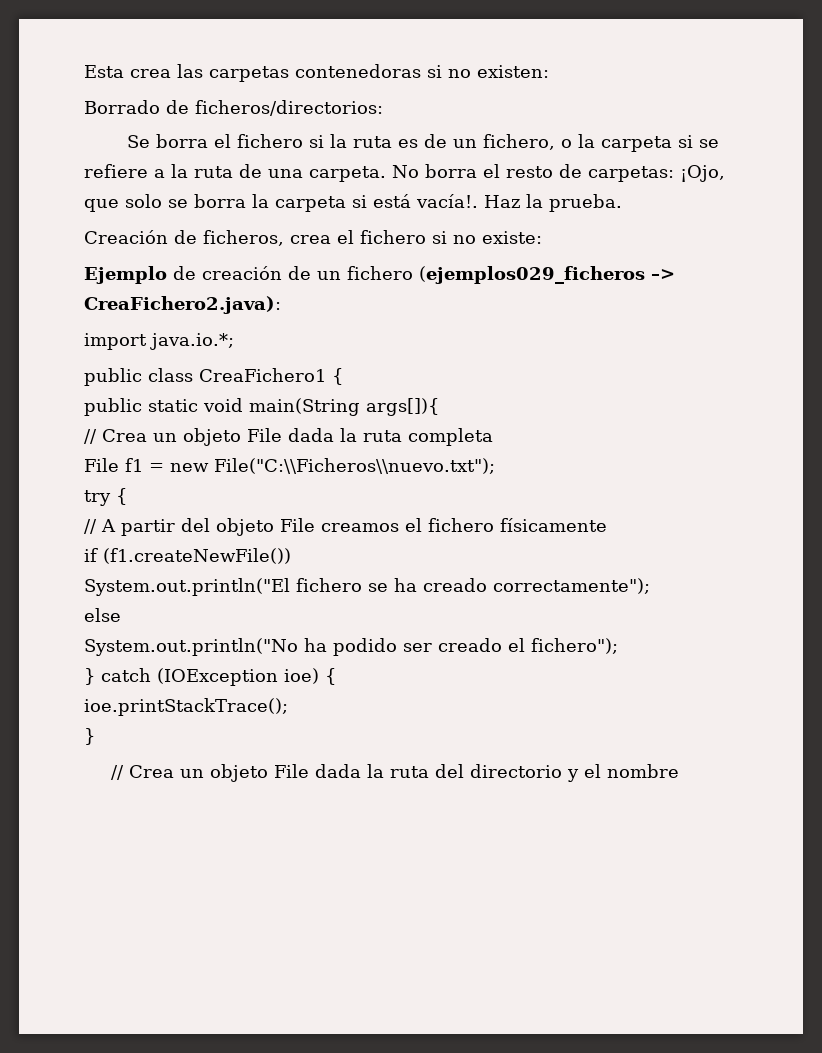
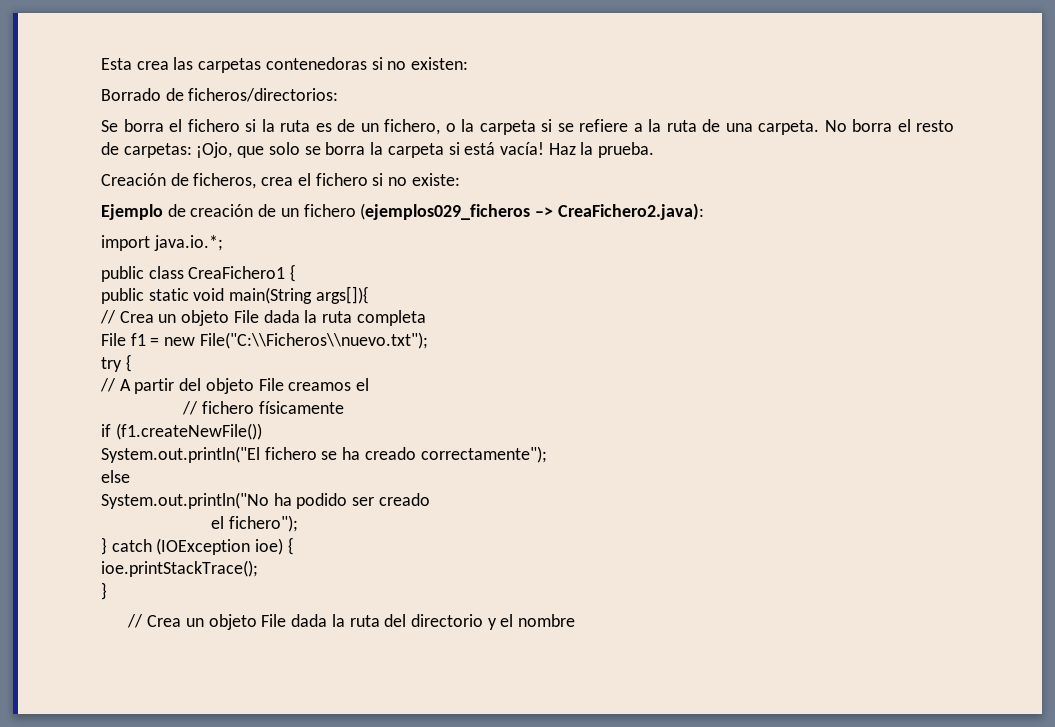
[416,194,478,208] vacía!. -> [499,142,544,155] vacía!
(422, 525) none -> [182,401,199,415] // //
(502, 645) none -> (430, 499) //

